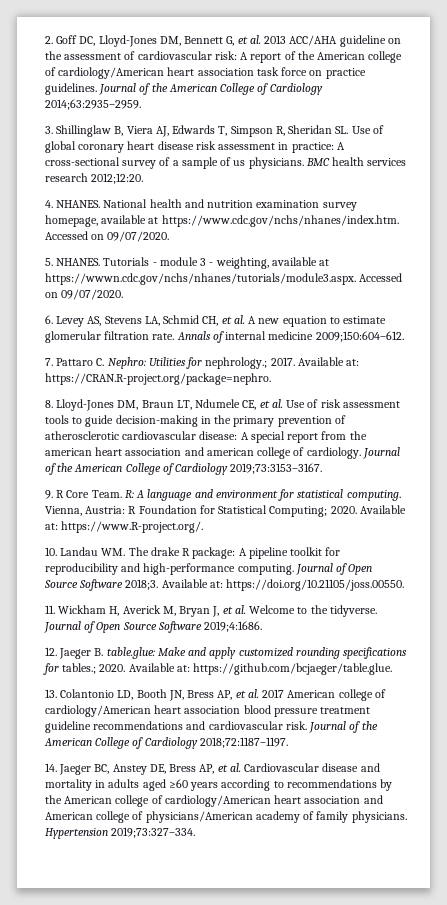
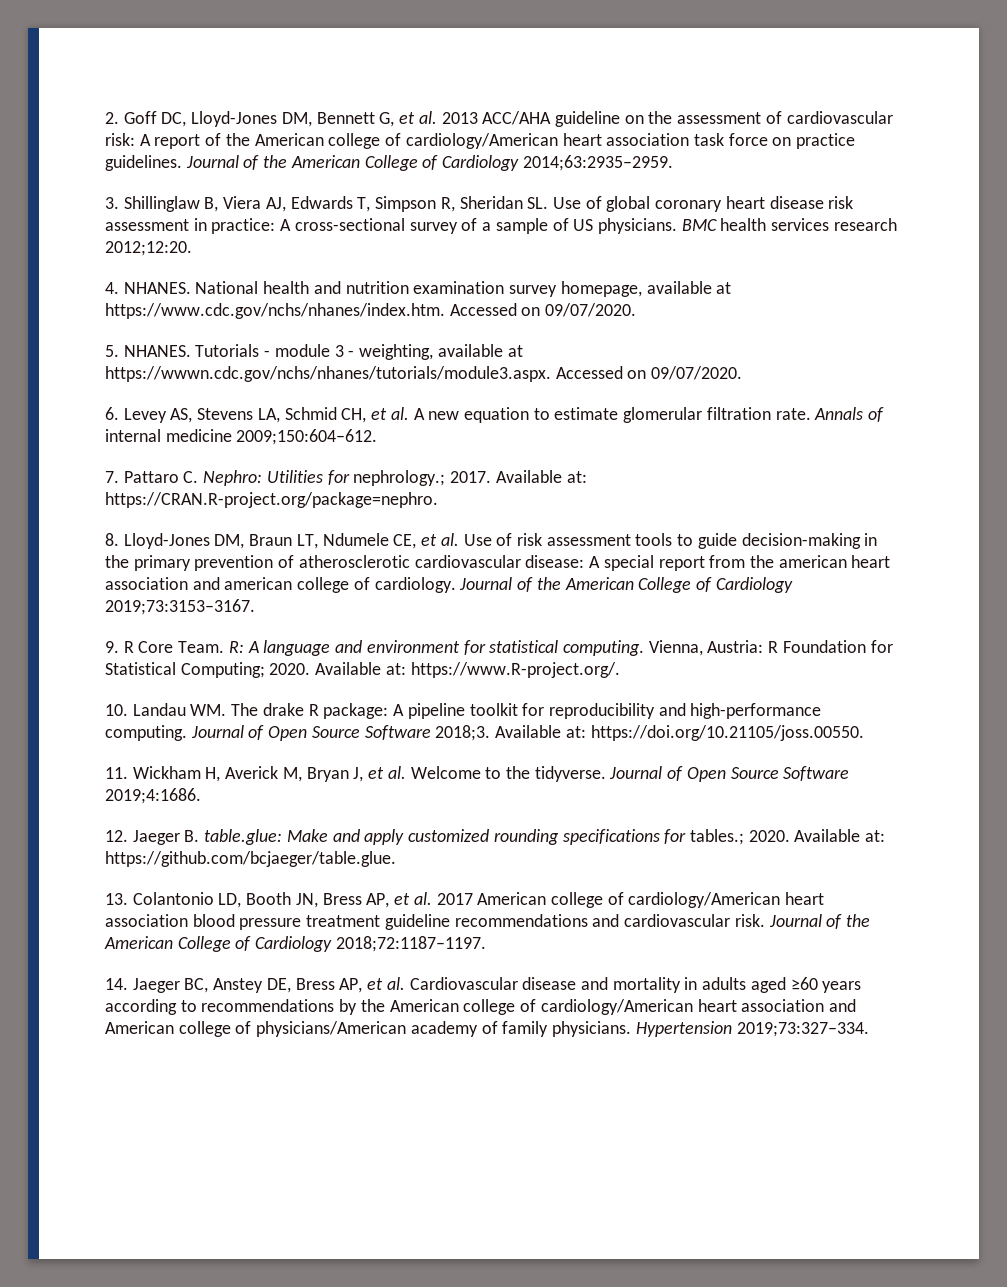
[233,160,246,166] us -> [573,219,594,231] US

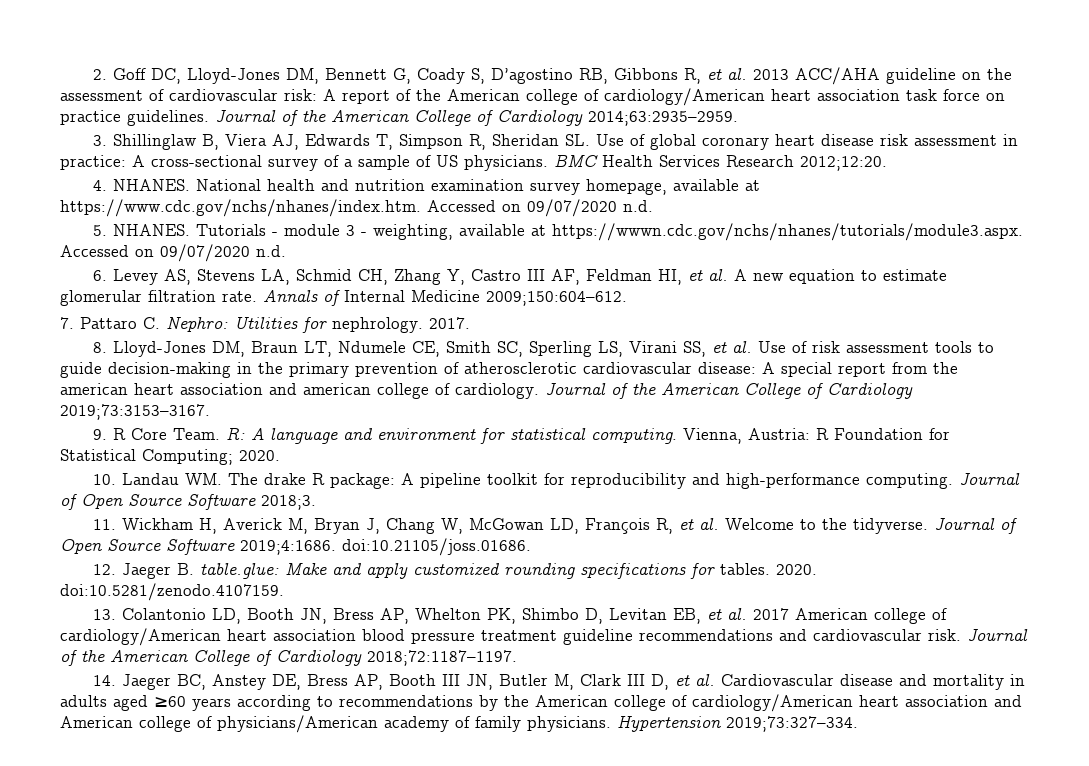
(395, 119) none -> [416,68,701,84] Coady S, D’agostino RB, Gibbons R,
[720,218,897,231] health services research -> [602,155,794,167] Health Services Research
[545,303,637,317] 09/07/2020. -> [527,199,653,217] 09/07/2020 n.d.
[651,366,743,380] 09/07/2020. -> [160,244,286,262] 09/07/2020 n.d.
(367, 415) none -> [393,269,682,285] Zhang Y, Castro III AF, Feldman HI,
[105,429,232,442] internal medicine -> [344,290,480,302] Internal Medicine
[353,470,446,486] nephrology.; -> [332,317,423,333] nephrology.
[495,470,587,483] [105,492,438,508] Available at: https://CRAN.R-project.org/package=nephro. -> (470, 323) none
(417, 541) none -> [445,341,706,357] Smith SC, Sperling LS, Virani SS,
[315,662,620,678] Available at: https://www.R-project.org/. -> (280, 455) none
[495,725,864,741] Available at: https://doi.org/10.21105/joss.00550. -> (316, 502) none
(364, 774) none -> [385,518,673,534] Chang W, McGowan LD, François R,
(201, 796) none -> [342,538,531,556] doi:10.21105/joss.01686.
[689,829,886,845] [105,851,396,867] tables.; 2020. Available at: https://github.com/bcjaeger/table.glue. -> [719,563,817,575] [60,583,284,601] tables. 2020. doi:10.5281/zenodo.4107159.
(390, 900) none -> [414,608,701,624] Whelton PK, Shimbo D, Levitan EB,
(363, 985) none -> [388,674,669,690] Booth III JN, Butler M, Clark III D,

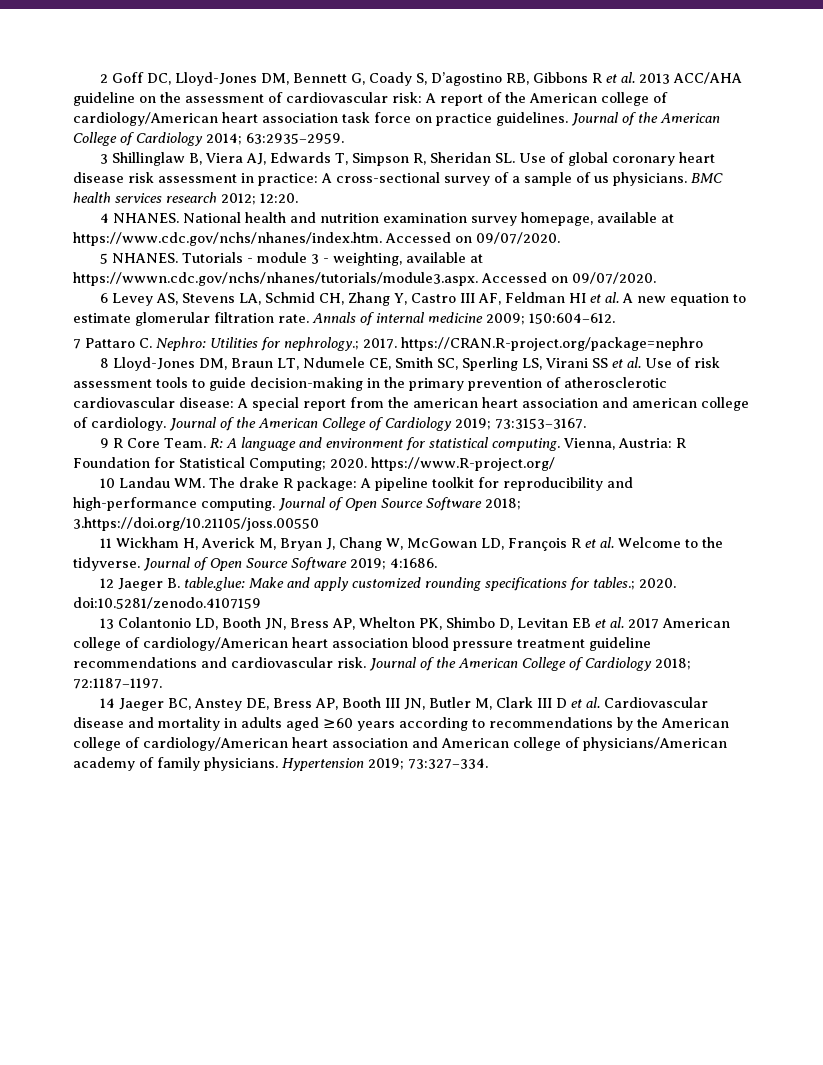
[92,69,107,80] 2. -> [100,74,109,83] 2
[683,68,701,84] R, -> [592,73,603,83] R
[588,111,738,126] [92,135,107,146] 2014;63:2935–2959. // 3. -> [206,133,344,145] [100,154,109,164] 2014; 63:2935–2959. // 3
[436,155,458,167] US -> [594,176,609,183] us
[602,155,887,171] [92,180,107,191] Health Services Research 2012;12:20. // 4. -> [73,192,298,205] [100,213,110,223] health services research 2012; 12:20. // 4
[527,199,653,217] [92,225,107,236] 09/07/2020 n.d. // 5. -> [475,232,560,244] [100,253,109,264] 09/07/2020. // 5
[160,244,286,262] [92,270,107,281] 09/07/2020 n.d. // 6. -> [571,272,656,284] [100,293,109,303] 09/07/2020. // 6
[657,269,682,285] HI, -> [569,293,587,303] HI
[344,290,627,306] [60,317,74,329] Internal Medicine 2009;150:604–612. // 7. -> [376,312,615,325] [73,339,81,349] internal medicine 2009; 150:604–612. // 7
[332,317,423,333] nephrology. -> [284,337,359,351] nephrology.;
[92,342,107,353] // 8. -> [401,337,703,351] [100,358,110,368] https://CRAN.R-project.org/package=nephro // 8
[682,341,706,357] SS, -> [592,358,609,368] SS
[60,404,210,420] [92,429,107,440] 2019;73:3153–3167. // 9. -> [455,418,586,430] [100,438,110,448] 2019; 73:3153–3167. // 9
[92,474,116,485] // 10. -> [371,457,555,471] [100,478,116,488] https://www.R-project.org/ // 10
[261,495,316,510] [92,519,116,530] 2018;3. // 11. -> [485,498,521,510] [73,517,319,531] [100,538,113,548] 2018; 3.https://doi.org/10.21105/joss.00550 // 11
[655,518,673,534] R, -> [571,538,582,548] R
[240,538,531,556] [92,564,116,575] 2019;4:1686. doi:10.21105/joss.01686. // 12. -> [350,558,437,570] [100,578,115,588] 2019; 4:1686. // 12
[719,563,817,575] [60,583,284,601] [92,609,116,620] tables. 2020. doi:10.5281/zenodo.4107159. // 13. -> [593,577,677,590] [73,597,261,609] [100,618,115,629] tables.; 2020. doi:10.5281/zenodo.4107159 // 13
[672,608,701,624] EB, -> [572,618,592,628] EB
[367,650,517,666] [92,675,116,686] 2018;72:1187–1197. // 14. -> [655,658,691,670] [73,678,162,689] [100,698,116,708] 2018; 72:1187–1197. // 14
[650,674,669,690] D, -> [556,698,568,708] D
[726,716,858,732] 2019;73:327–334. -> [368,758,488,770] 2019; 73:327–334.

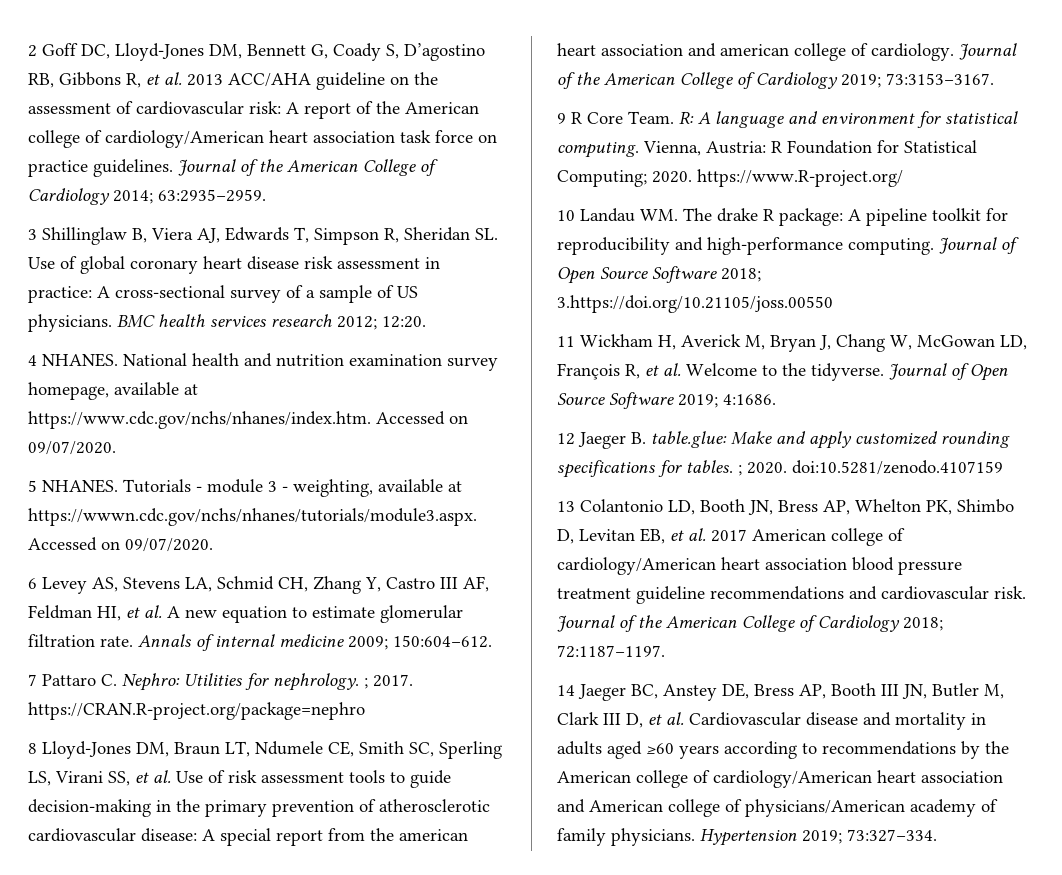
[592,73,603,83] R -> [126,73,141,88] R,
[594,176,609,183] us -> [397,286,418,298] US
[569,293,587,303] HI -> [97,606,121,621] HI,
[284,337,359,351] nephrology.; -> [273,673,368,691] nephrology. ;
[592,358,609,368] SS -> [108,771,130,786] SS,
[571,538,582,548] R -> [625,364,640,379] R,
[593,577,636,590] tables.; -> [686,460,742,476] tables. ;
[572,618,592,628] EB -> [640,528,665,544] EB,
[556,698,568,708] D -> [626,713,643,728] D,

